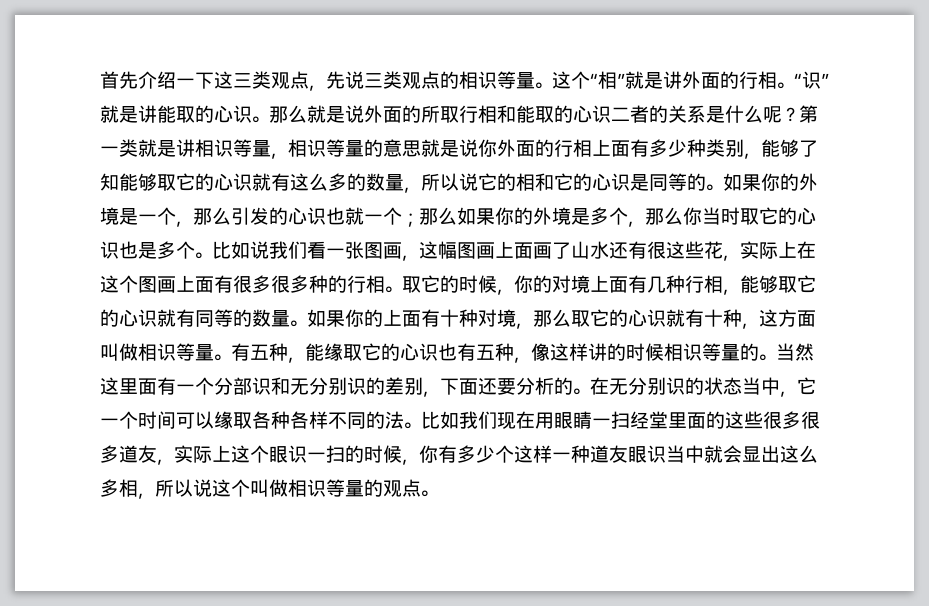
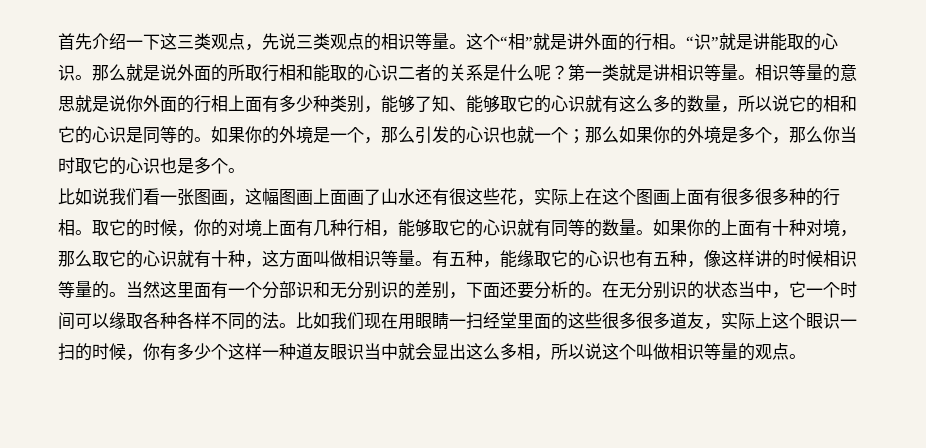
[271,153,288,159] ， -> [738,75,755,80] 。
(119, 182) none -> [449,106,466,111] 、
(212, 255) none -> (245, 170) //

